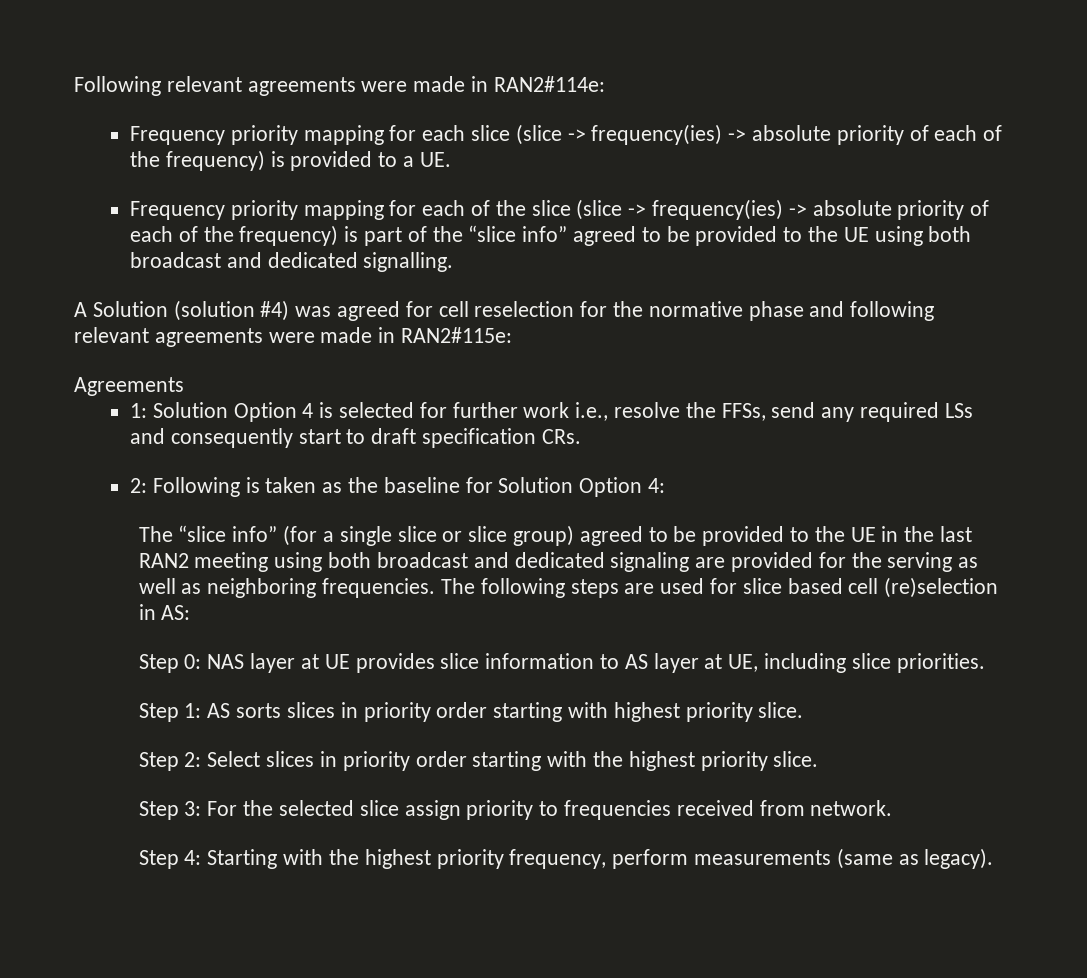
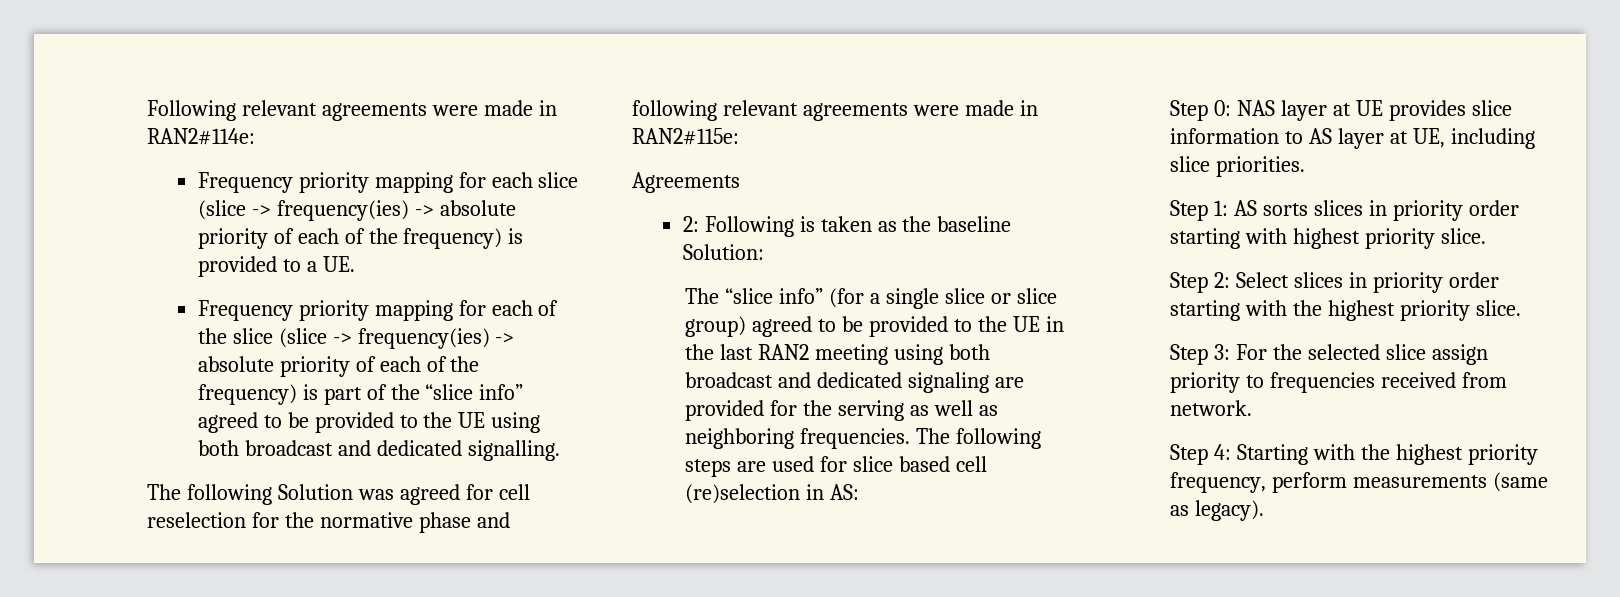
[74,300,290,321] A Solution (solution #4) -> [147,484,353,505] The following Solution
[129,402,973,422] [129,428,581,448] // 1: Solution Option 4 is selected for further work i.e., resolve the FFSs, send any required LSs and consequently start to draft specification CRs. -> (740, 182) none
[465,477,666,497] for Solution Option 4: -> [682,244,764,260] Solution:

